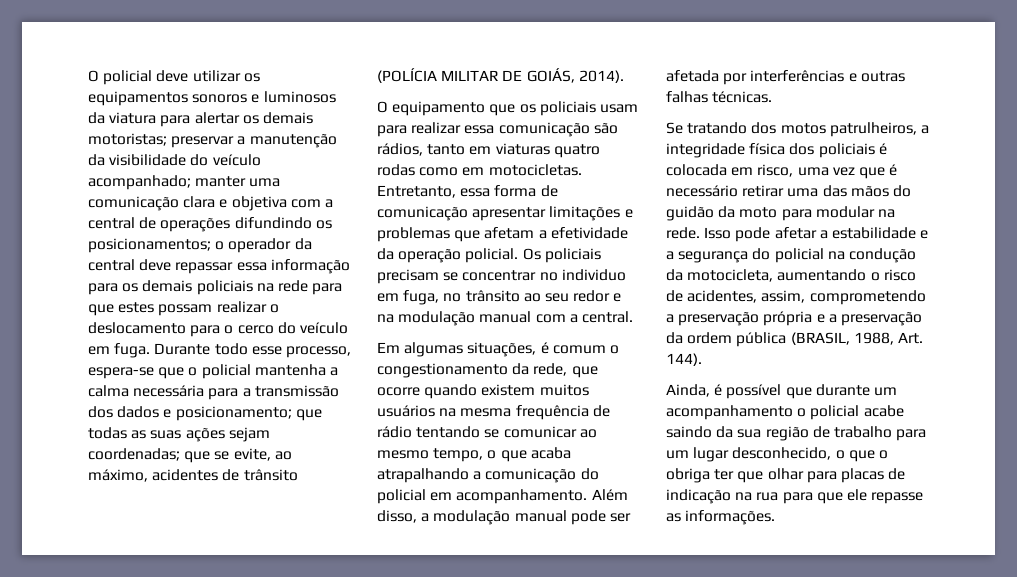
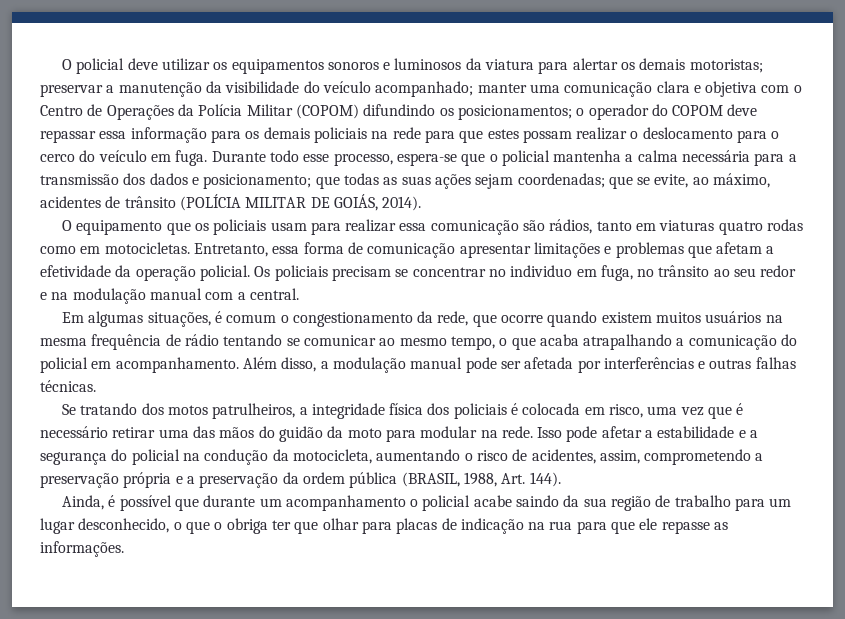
[324,199,333,208] [88,217,231,232] a central de operações -> [793,85,802,93] [40,104,359,120] o Centro de Operações da Polícia Militar (COPOM)
[294,238,312,250] [88,259,135,271] da central -> [651,104,724,116] do COPOM

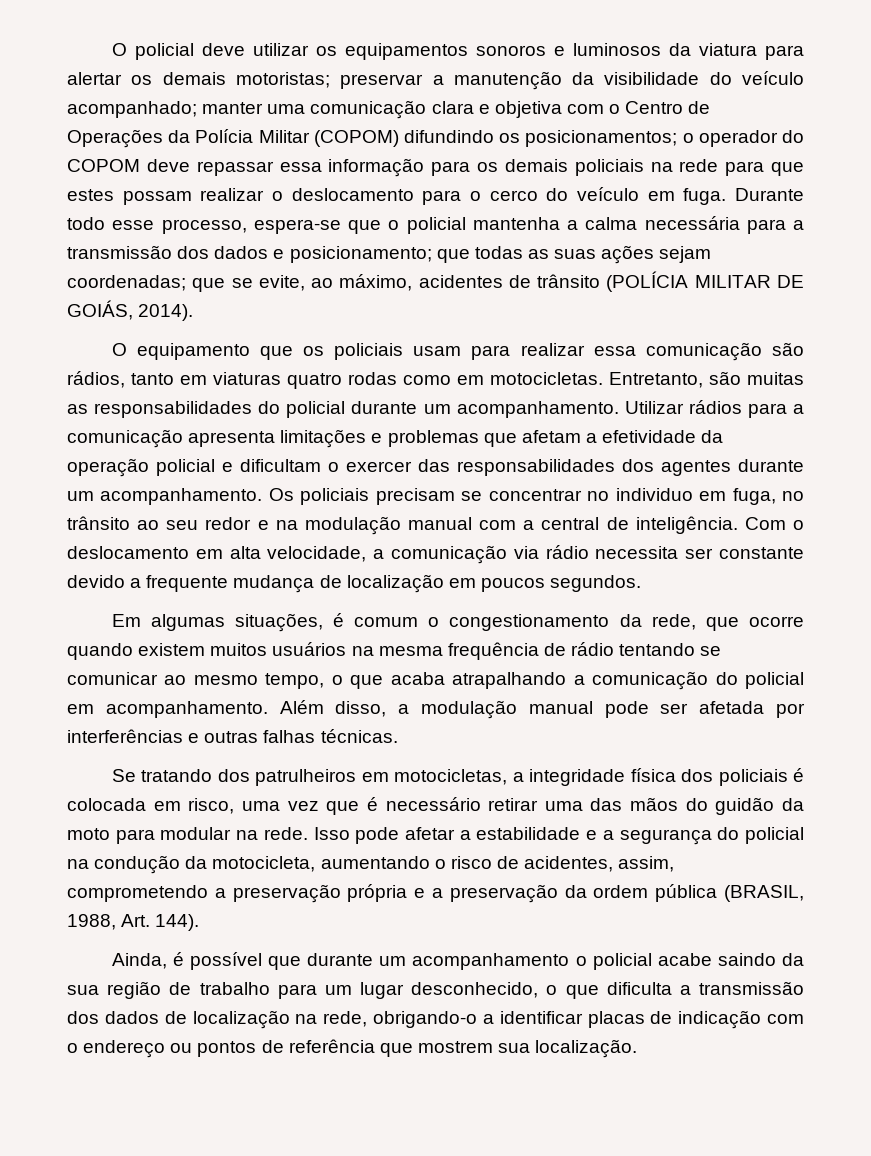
[272,242,531,258] essa forma de comunicação apresentar -> [709,371,804,385] [67,400,805,418] [67,429,276,448] são muitas as responsabilidades do policial durante um acompanhamento. Utilizar rádios para a comunicação apresenta
[199,265,250,281] policial. -> [156,459,804,476] [67,488,263,505] policial e dificultam o exercer das responsabilidades dos agentes durante um acompanhamento.
[249,288,299,300] central. -> [541,516,804,534] [67,545,804,564] [67,574,642,593] central de inteligência. Com o deslocamento em alta velocidade, a comunicação via rádio necessita ser constante devido a frequente mudança de localização em poucos segundos.
[167,403,296,419] motos patrulheiros, -> [255,769,508,786] patrulheiros em motocicletas,
[214,518,729,534] [40,541,124,557] o obriga ter que olhar para placas de indicação na rua para que ele repasse as informações. -> [606,981,804,995] [67,1010,805,1029] [67,1039,638,1058] dificulta a transmissão dos dados de localização na rede, obrigando-o a identificar placas de indicação com o endereço ou pontos de referência que mostrem sua localização.

